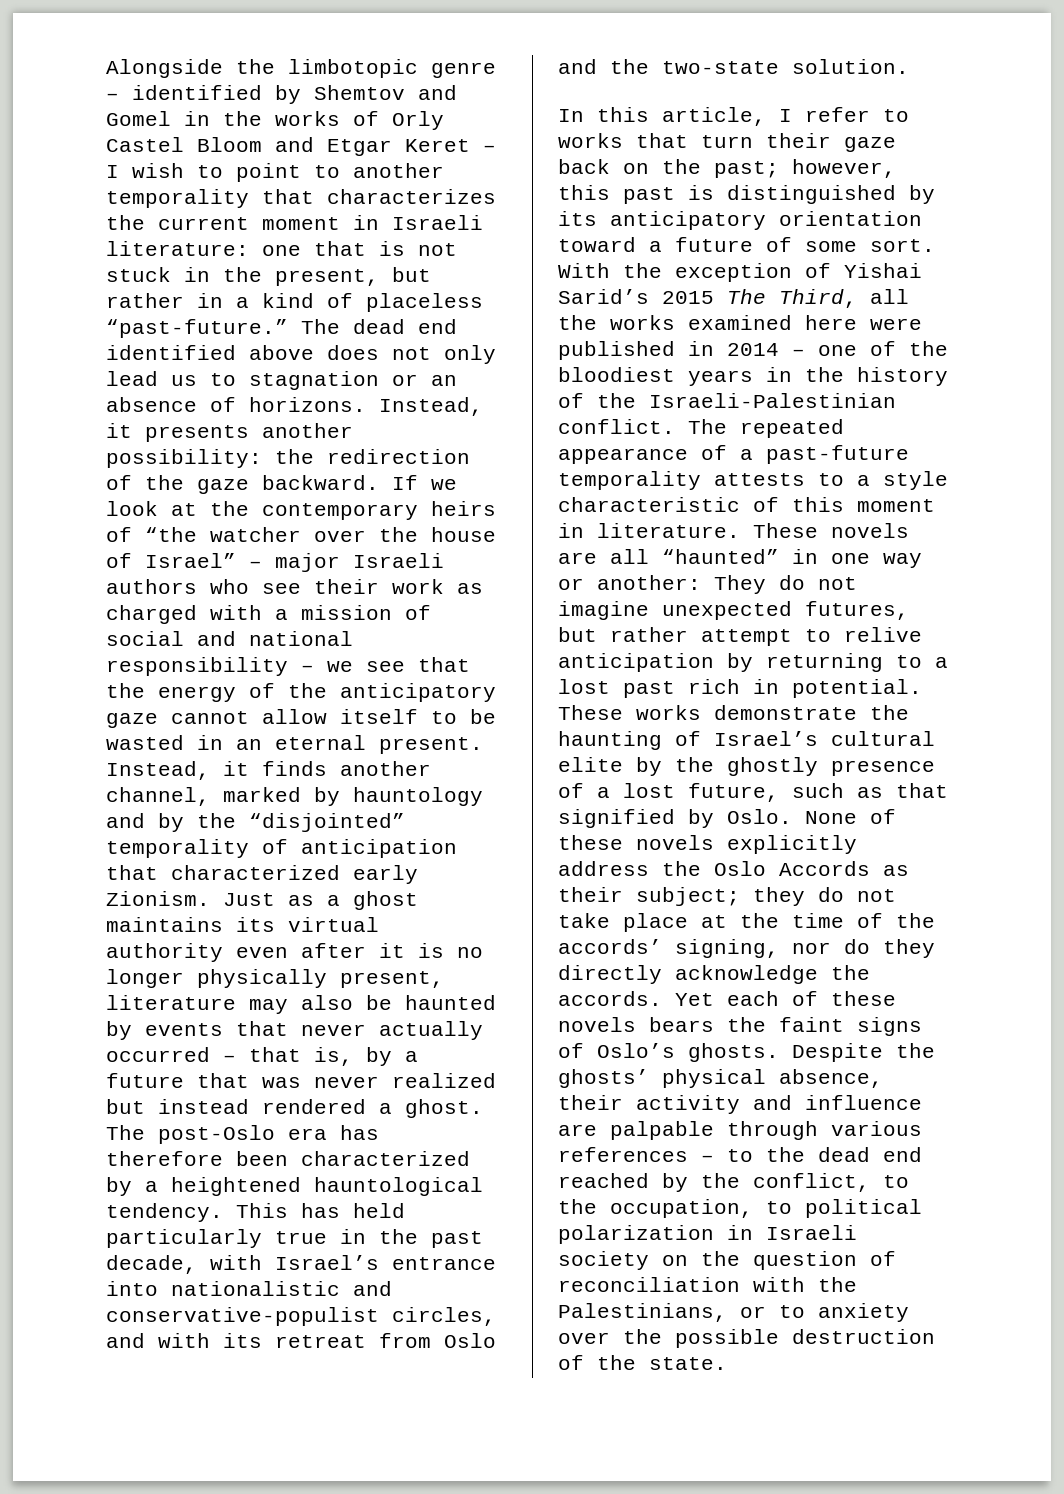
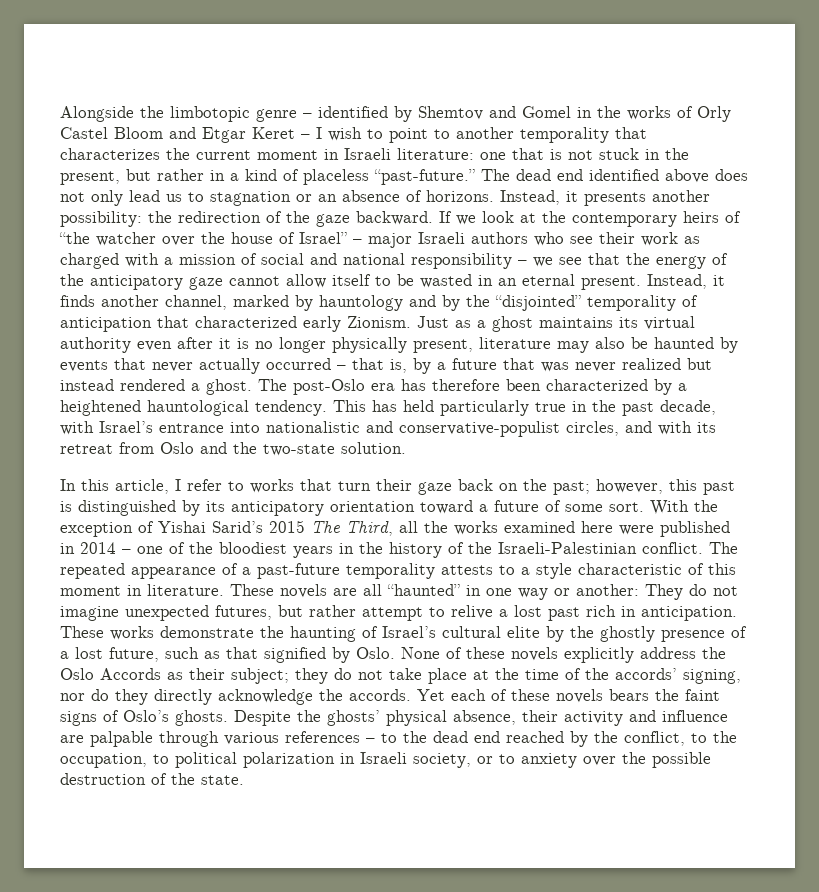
[558,653,922,672] anticipation by returning to -> (493, 612) none
[792,679,922,698] potential. -> [641,606,737,621] anticipation.
[558,1251,896,1270] [558,1277,857,1292] [558,1303,727,1322] society on the question of reconciliation with the Palestinians, -> [413,753,471,768] society,

